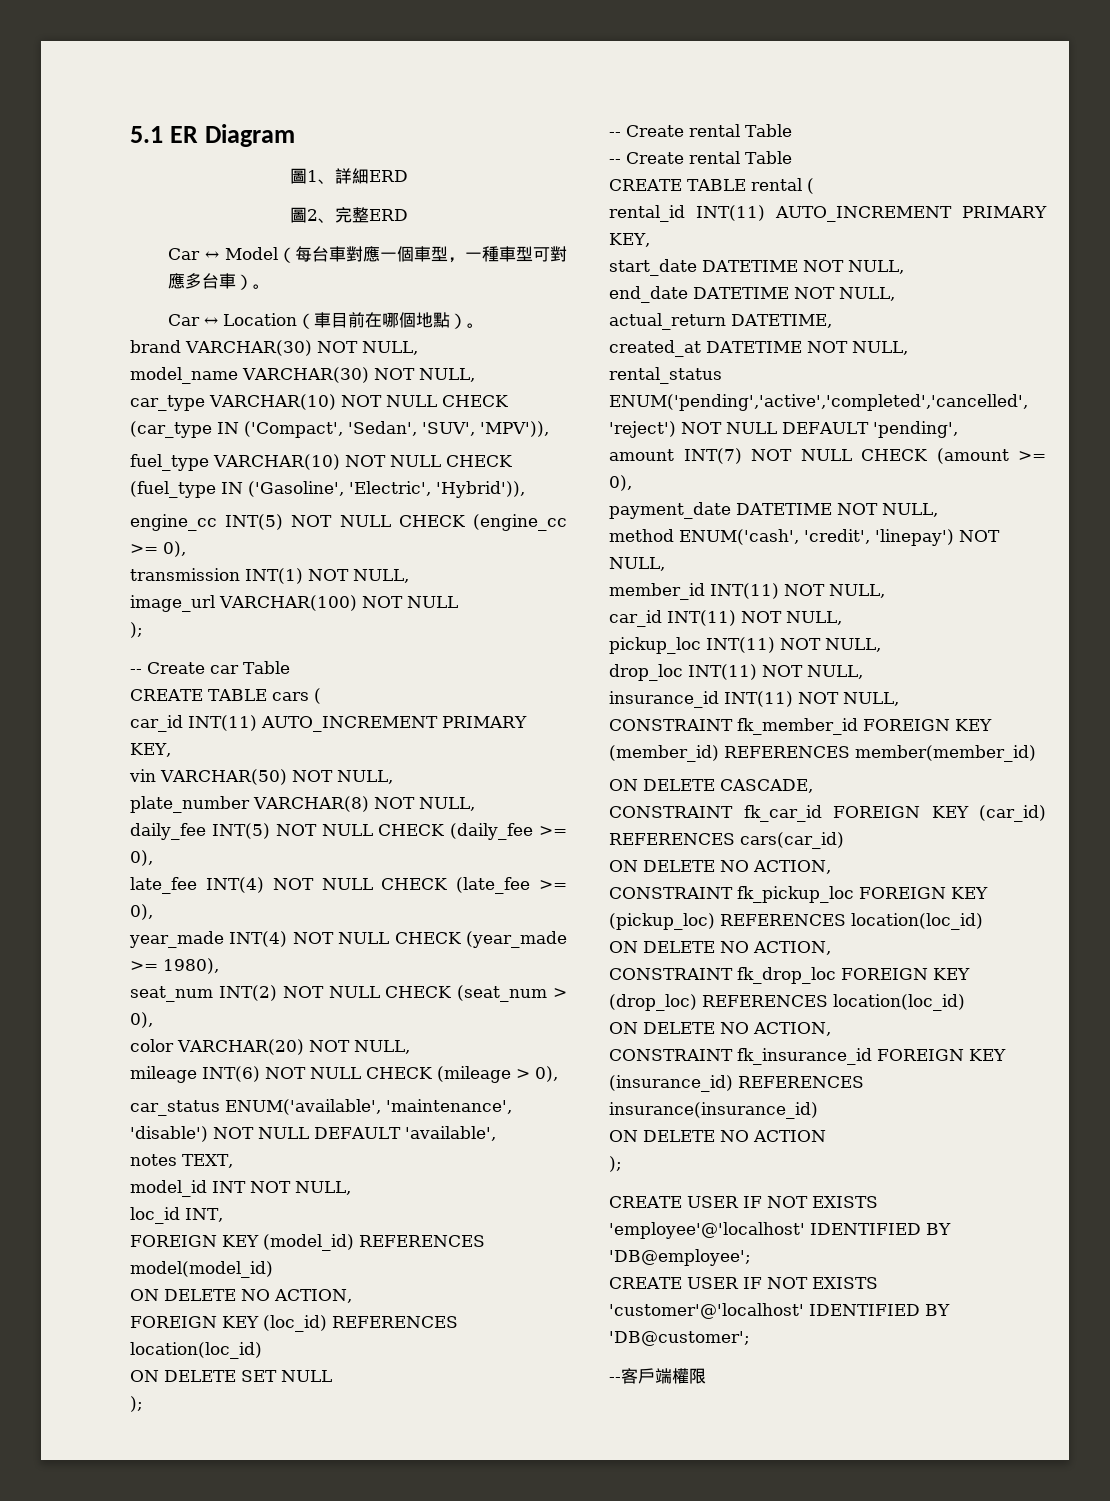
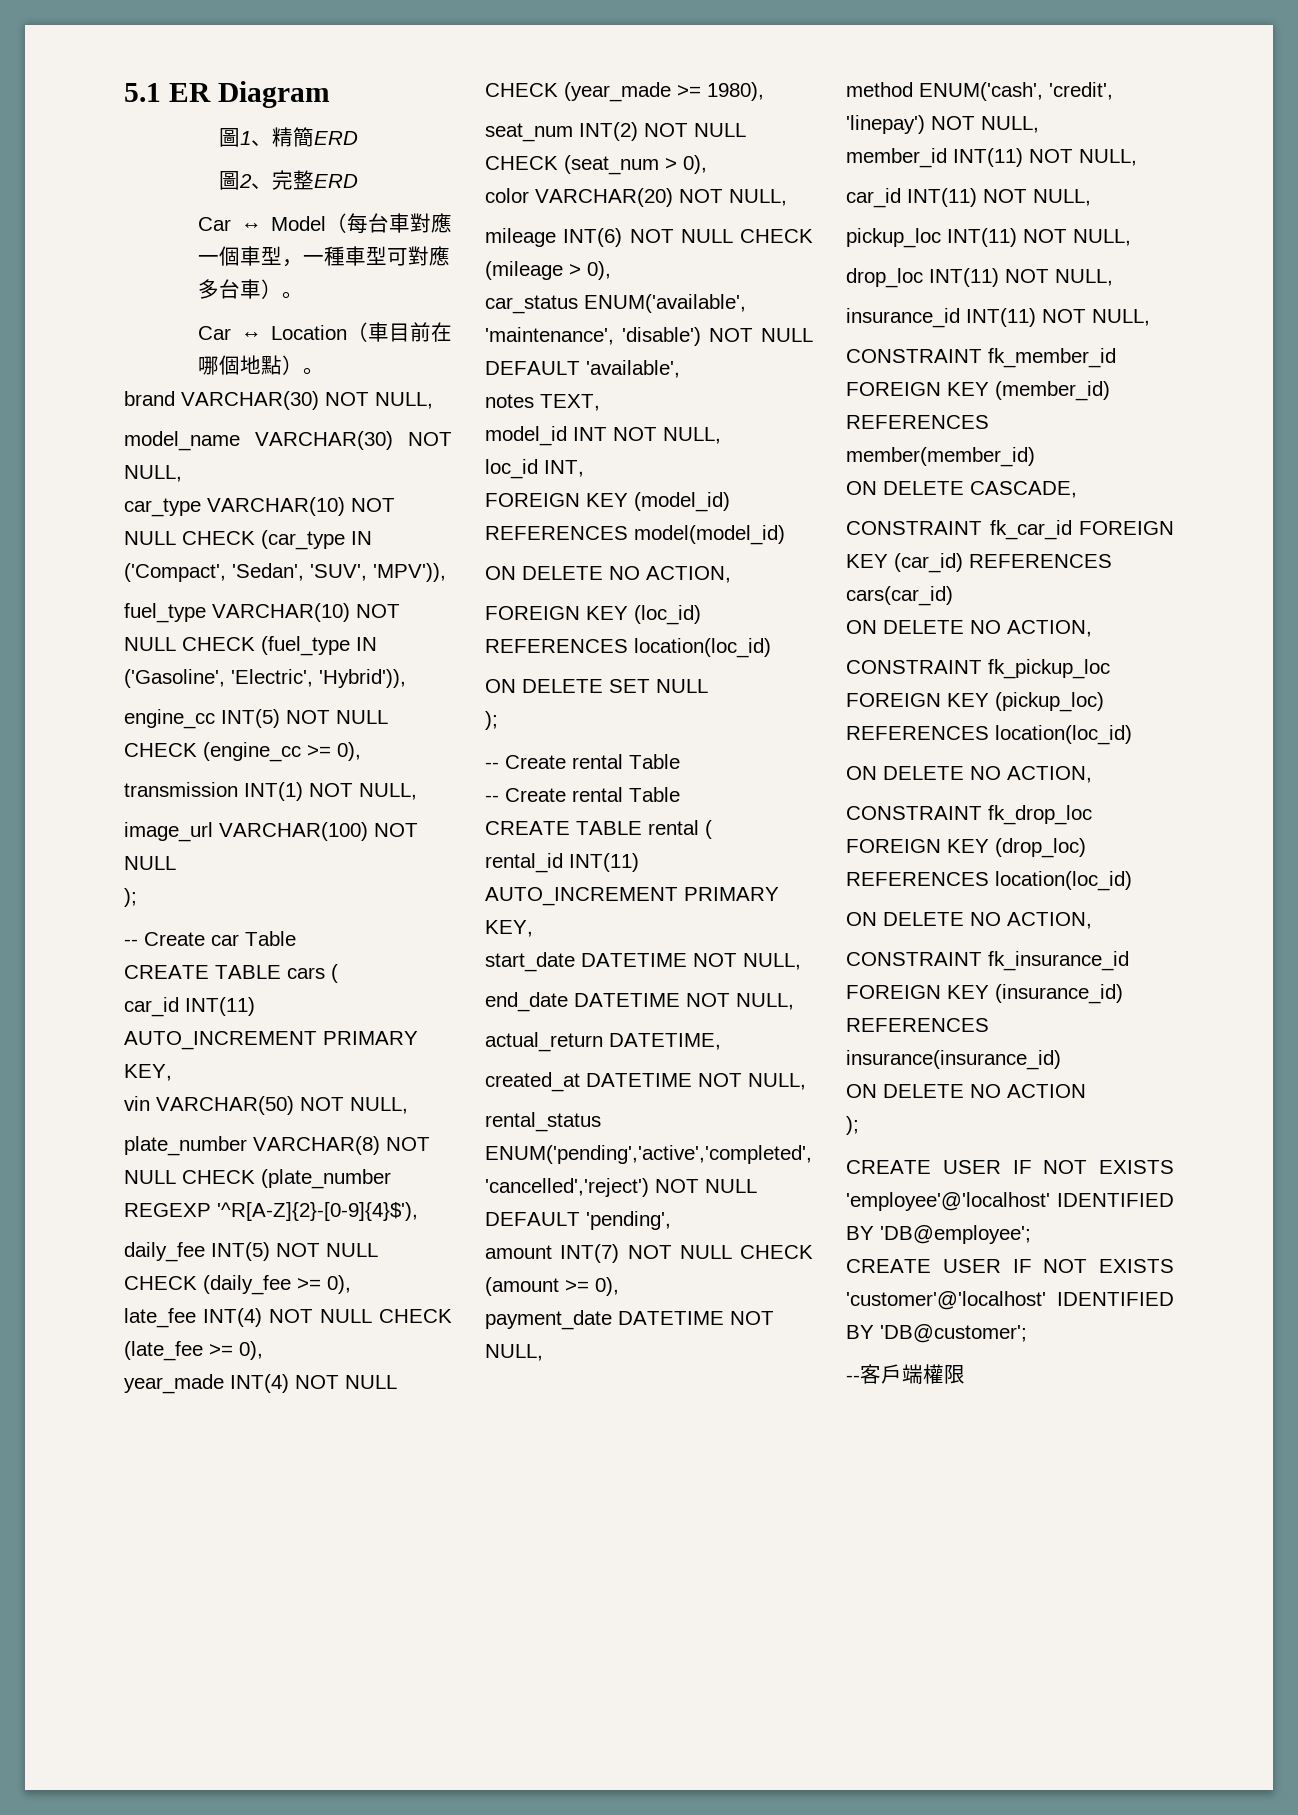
[334,168,369,184] 詳細 -> [271,127,314,147] 精簡
[418,797,475,811] NULL, -> [124,1169,391,1189] [124,1202,418,1221] NULL CHECK (plate_number REGEXP '^R[A-Z]{2}-[0-9]{4}$'),

